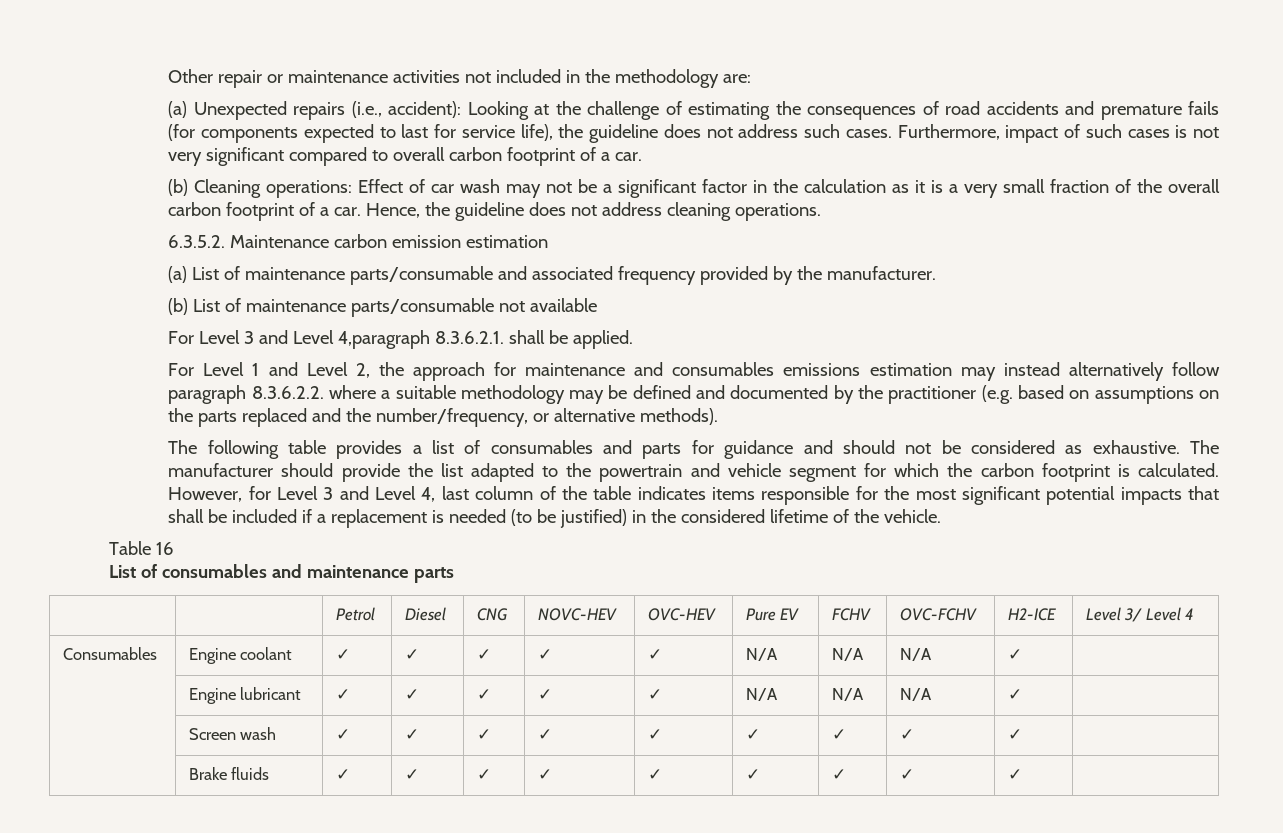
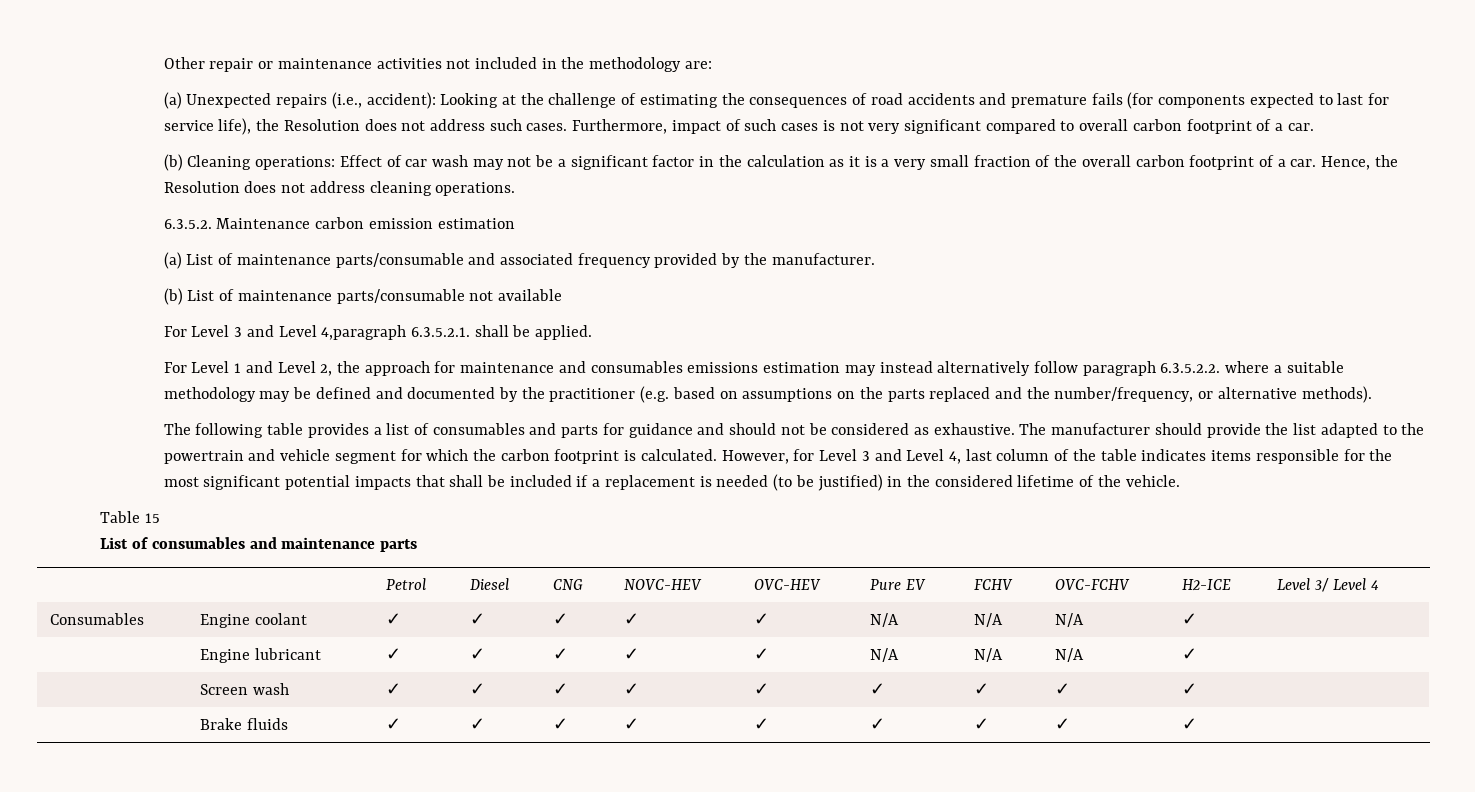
[589,124,659,143] guideline -> [283,119,360,131] Resolution
[455,202,525,221] guideline -> [163,181,240,193] Resolution
[435,331,505,344] 8.3.6.2.1. -> [411,327,471,337] 6.3.5.2.1.
[251,386,324,399] 8.3.6.2.2. -> [1160,363,1221,373] 6.3.5.2.2.
[155,542,174,555] 16 -> [145,513,161,523] 15

